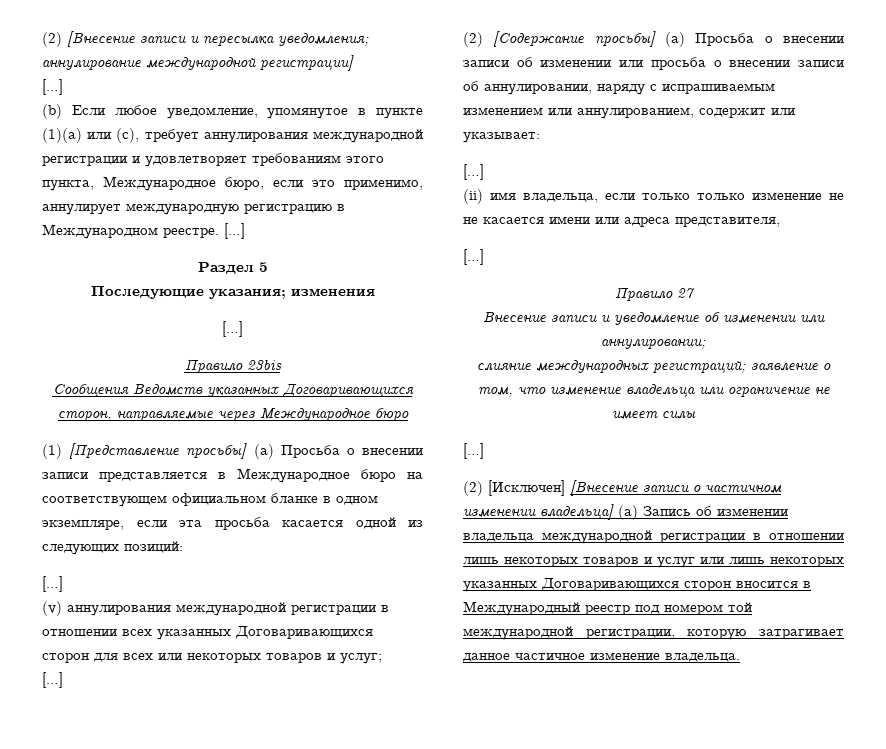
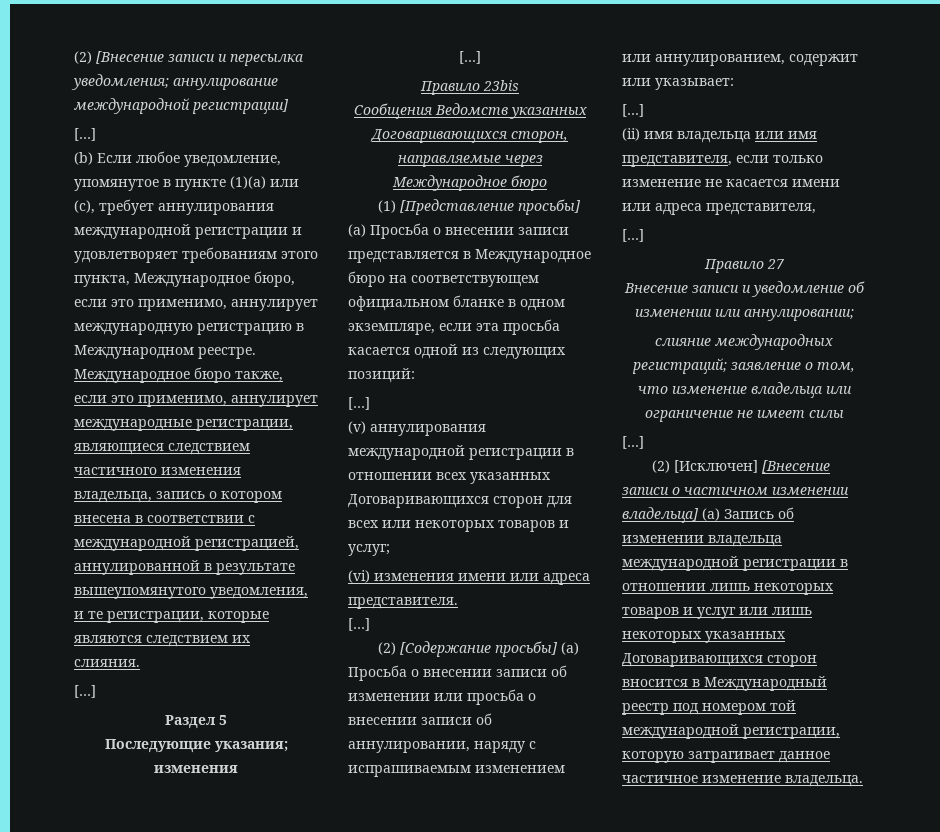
(219, 233) none -> [74,367,283,383] [74,395,318,407] [74,419,293,431] [74,443,250,455] [74,467,241,475] [74,491,282,503] [74,515,255,523] [74,536,299,551] [74,560,295,575] [74,587,308,599] [74,611,269,623] [74,635,251,647] [74,659,140,667] Международное бюро также, если это применимо, аннулирует международные регистрации, являющиеся следствием частичного изменения владельца, запись о котором внесена в соответствии с международной регистрацией, аннулированной в результате вышеупомянутого уведомления, и те регистрации, которые являются следствием их слияния. //
(382, 658) none -> [348,570,590,585] [348,597,458,609] // (vi) изменения имени или адреса представителя.
[523,193,598,203] владельца, -> [677,131,817,143] [622,155,732,167] владельца или имя представителя,
[697,193,745,200] только -> (823, 159) none
[463,217,478,224] не -> (722, 183) none

